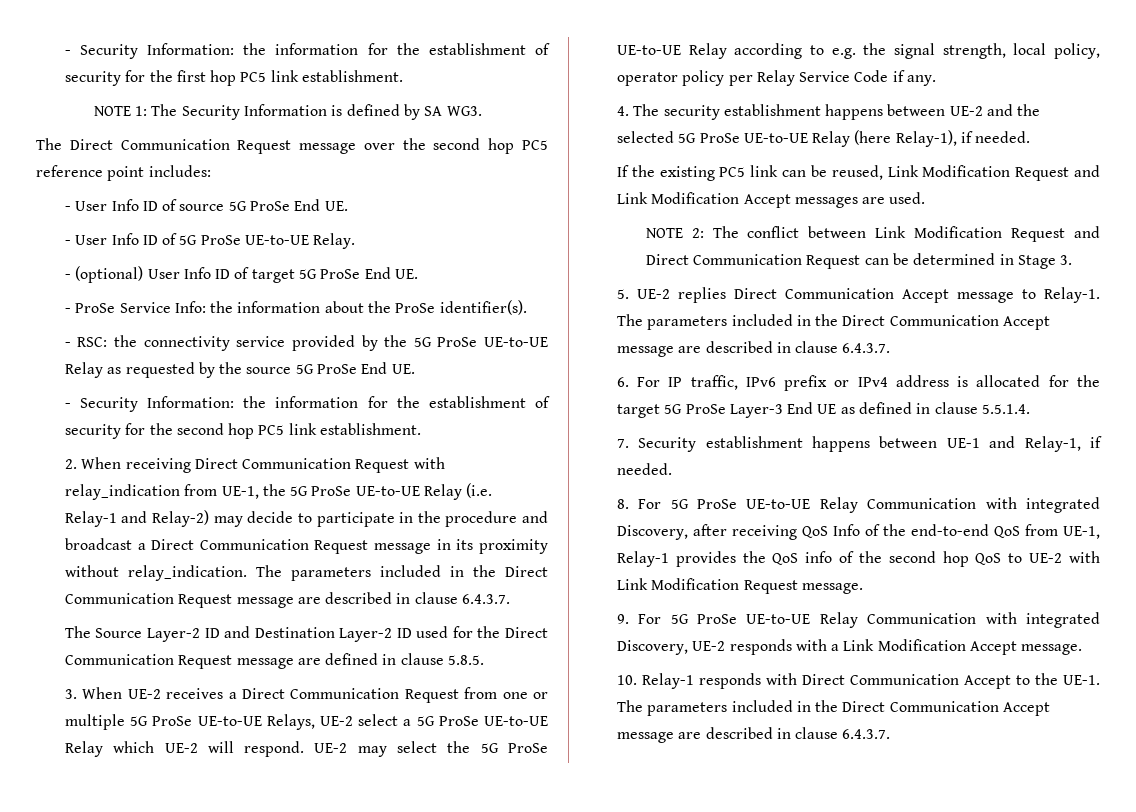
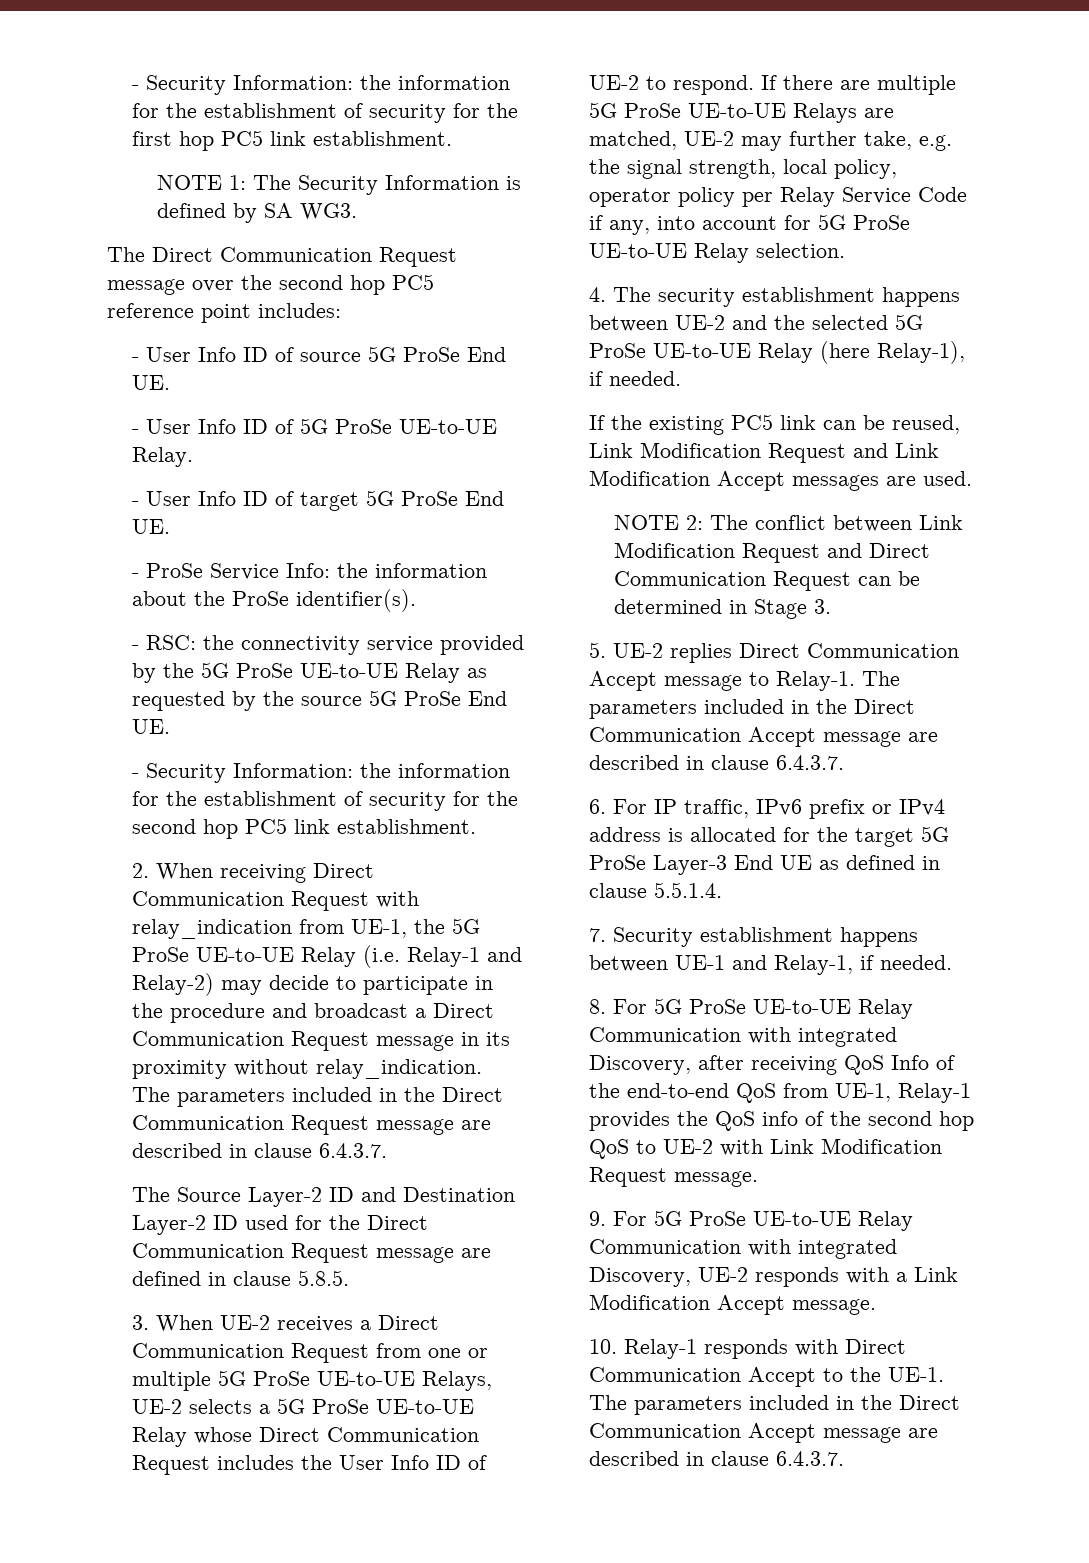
[75,266,144,283] (optional) -> (140, 503) none
[358,714,399,726] select -> [189,1399,253,1414] selects
[113,741,549,757] [616,43,824,59] which UE-2 will respond. UE-2 may select the 5G ProSe UE-to-UE Relay according to -> [194,1427,480,1444] [132,1455,488,1475] [589,75,957,95] [589,102,895,123] [589,131,913,151] whose Direct Communication Request includes the User Info ID of UE-2 to respond. If there are multiple 5G ProSe UE-to-UE Relays are matched, UE-2 may further take,
[907,75,937,86] any. -> [609,214,911,235] [589,243,846,263] any, into account for 5G ProSe UE-to-UE Relay selection.

